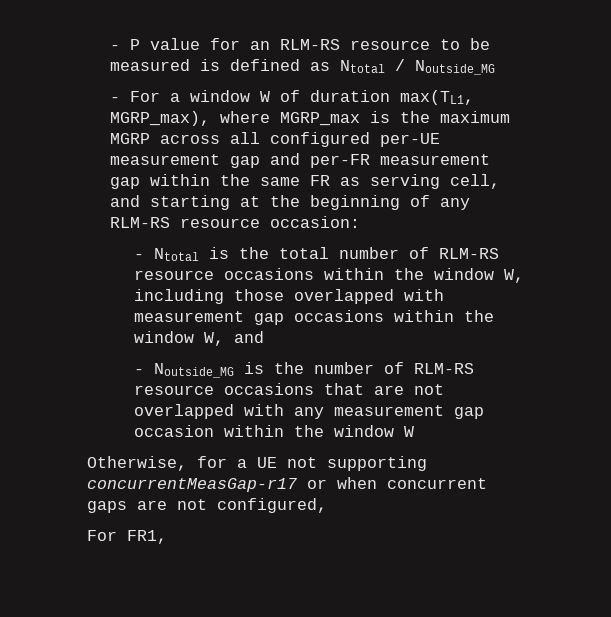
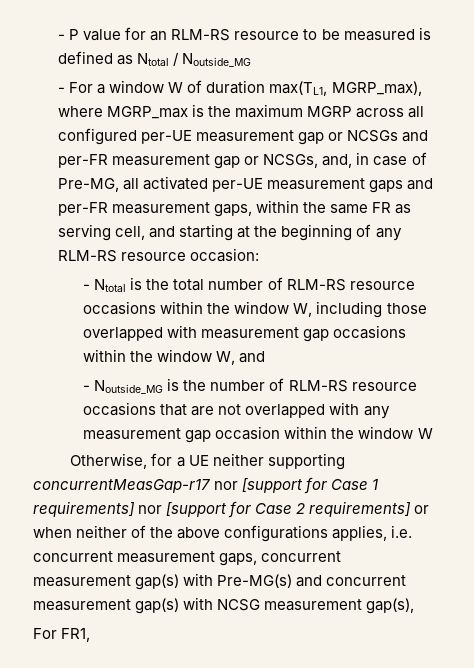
(261, 162) none -> [328,130,399,142] or NCSGs
(141, 183) none -> [244,152,427,168] [58,176,434,193] [58,202,253,217] or NCSGs, and, in case of Pre-MG, all activated per-UE measurement gaps and per-FR measurement gaps,
[287,457,317,468] not -> [212,453,264,466] neither
[307,477,487,489] [87,498,327,513] or when concurrent gaps are not configured, -> [214,477,379,494] [33,501,430,518] [33,525,413,542] [33,551,342,566] [33,573,407,590] [33,597,415,614] nor [support for Case 1 requirements] nor [support for Case 2 requirements] or when neither of the above configurations applies, i.e. concurrent measurement gaps, concurrent measurement gap(s) with Pre-MG(s) and concurrent measurement gap(s) with NCSG measurement gap(s),

